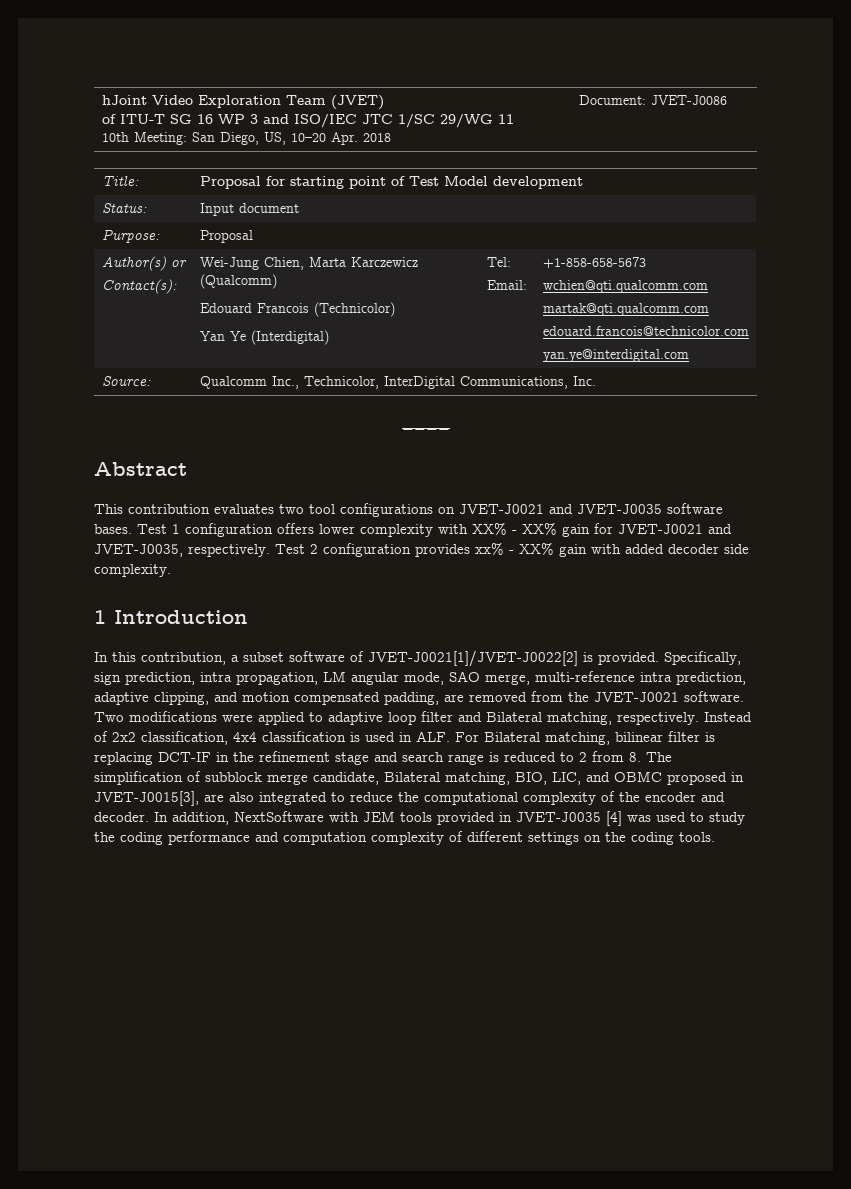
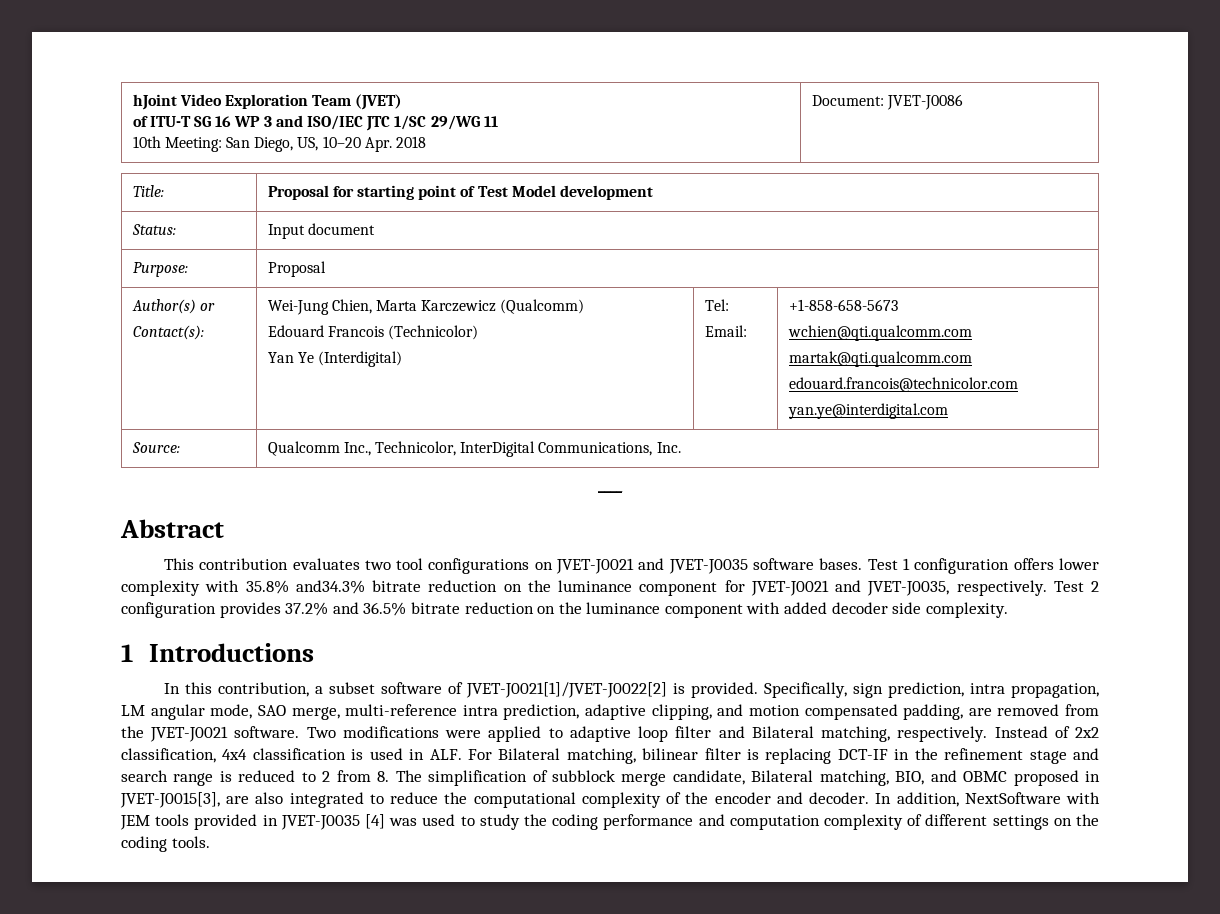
[472,522,590,537] XX% - XX% gain -> [245,580,718,596] 35.8% and34.3% bitrate reduction on the luminance component
[475,542,587,557] xx% - XX% gain -> [285,602,743,618] 37.2% and 36.5% bitrate reduction on the luminance component
[113,610,248,624] Introduction -> [148,643,314,662] Introductions
[552,772,581,785] LIC, -> (925, 778) none

